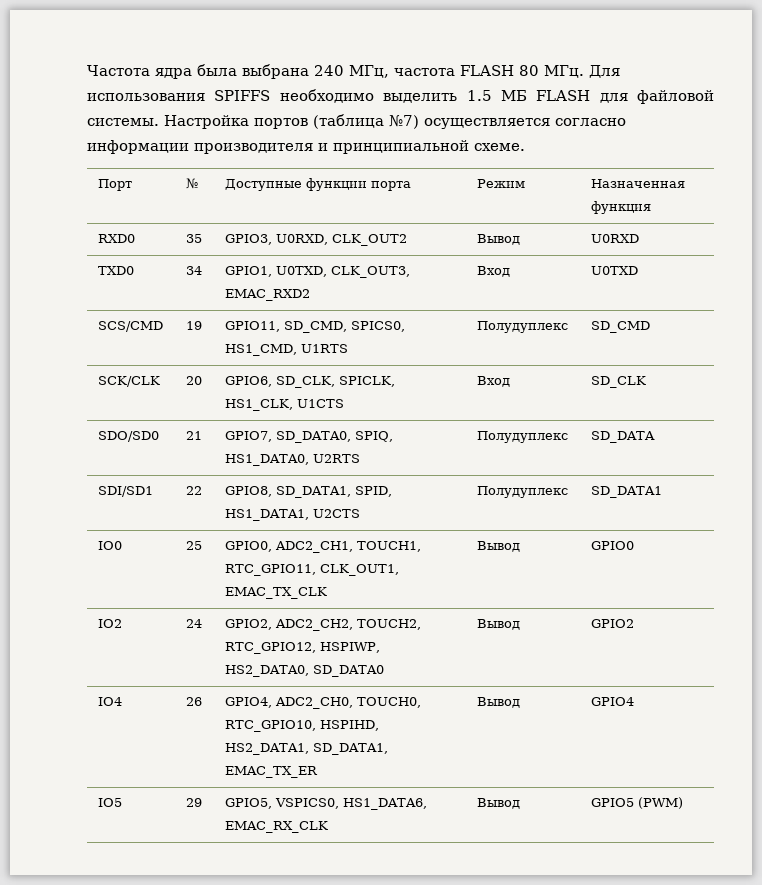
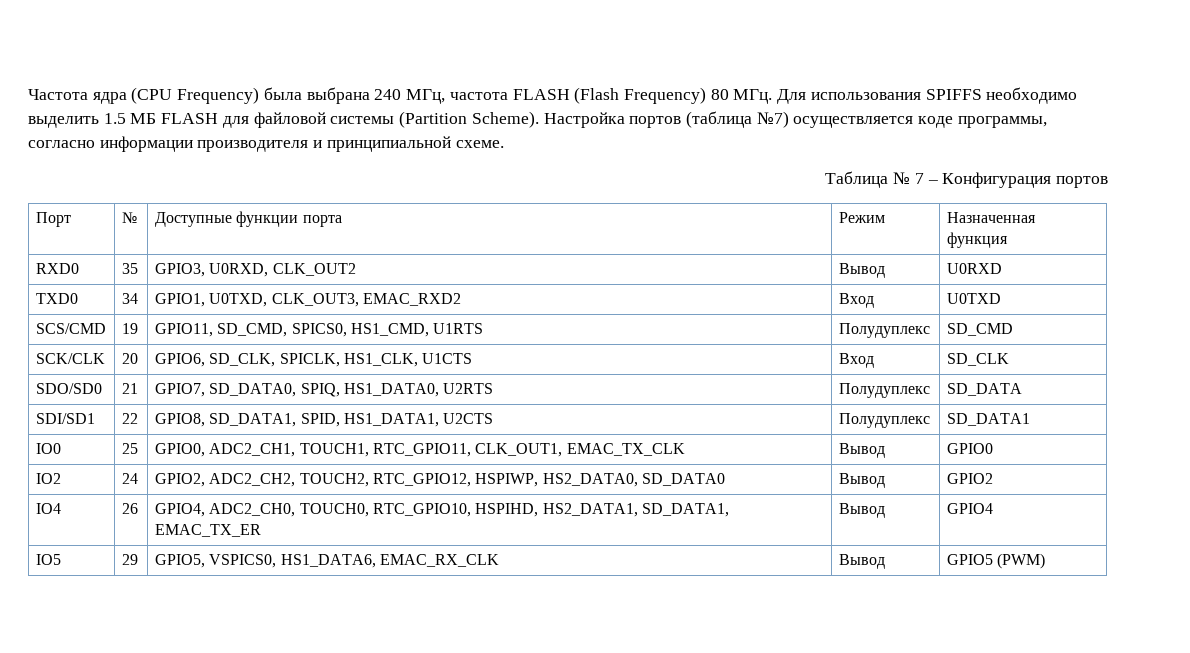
(192, 73) none -> [131,87,260,104] (CPU Frequency)
(514, 70) none -> [574,87,706,104] (Flash Frequency)
[87,118,159,126] системы. -> [330,111,539,128] системы (Partition Scheme).
(550, 123) none -> [918,116,1047,128] коде программы,
(525, 147) none -> [825,171,1108,188] // Таблица № 7 – Конфигурация портов

